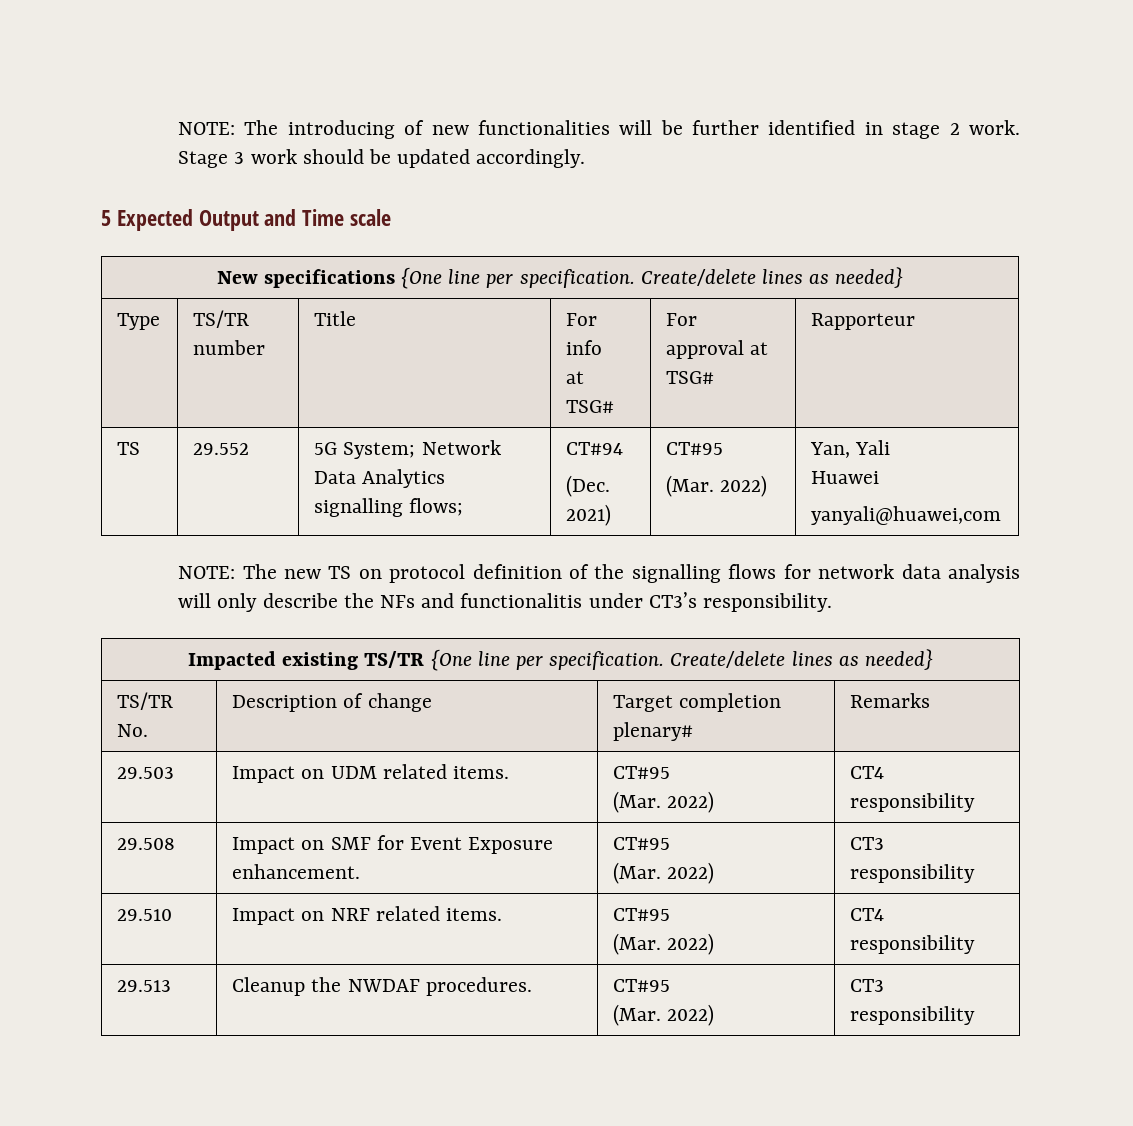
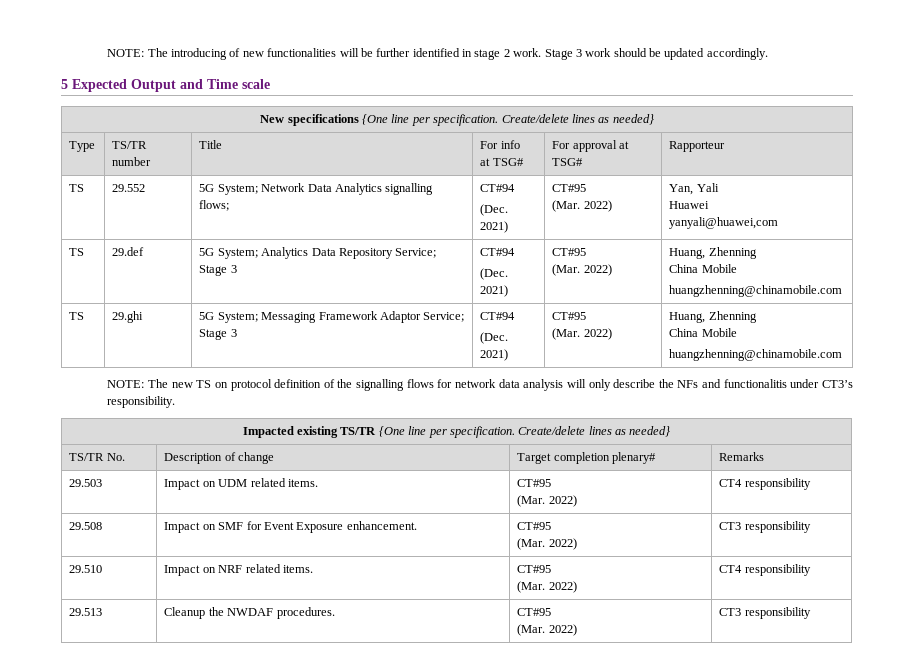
(1002, 515) none -> [69,248,85,256] [112,247,145,256] [199,247,437,259] [199,265,237,276] [480,248,516,256] [480,268,509,280] [480,285,509,297] [552,248,587,256] [552,264,612,276] [669,247,757,259] [669,264,737,273] [669,285,843,297] [69,312,85,320] [112,311,144,323] [199,311,465,323] [199,329,237,340] [480,312,516,320] [480,332,509,344] [480,349,509,361] [552,312,587,320] [552,328,612,340] [669,311,757,323] [669,328,737,337] [669,349,843,361] // TS | 29.def | 5G System; Analytics Data Repository Service; Stage 3 | CT#94 // (Dec. 2021) | CT#95 // (Mar. 2022) | Huang, Zhenning // China Mobile // huangzhenning@chinamobile.com // TS | 29.ghi | 5G System; Messaging Framework Adaptor Service; Stage 3 | CT#94 // (Dec. 2021) | CT#95 // (Mar. 2022) | Huang, Zhenning // China Mobile // huangzhenning@chinamobile.com

